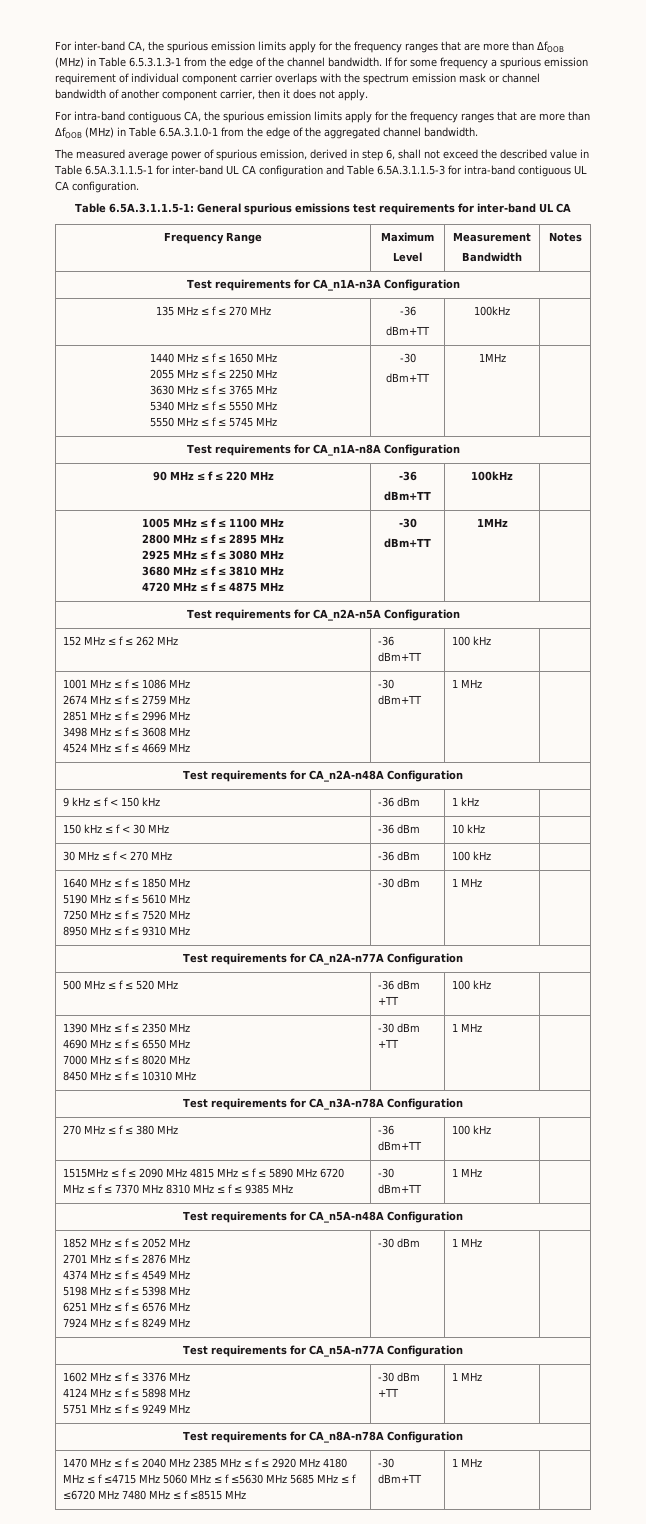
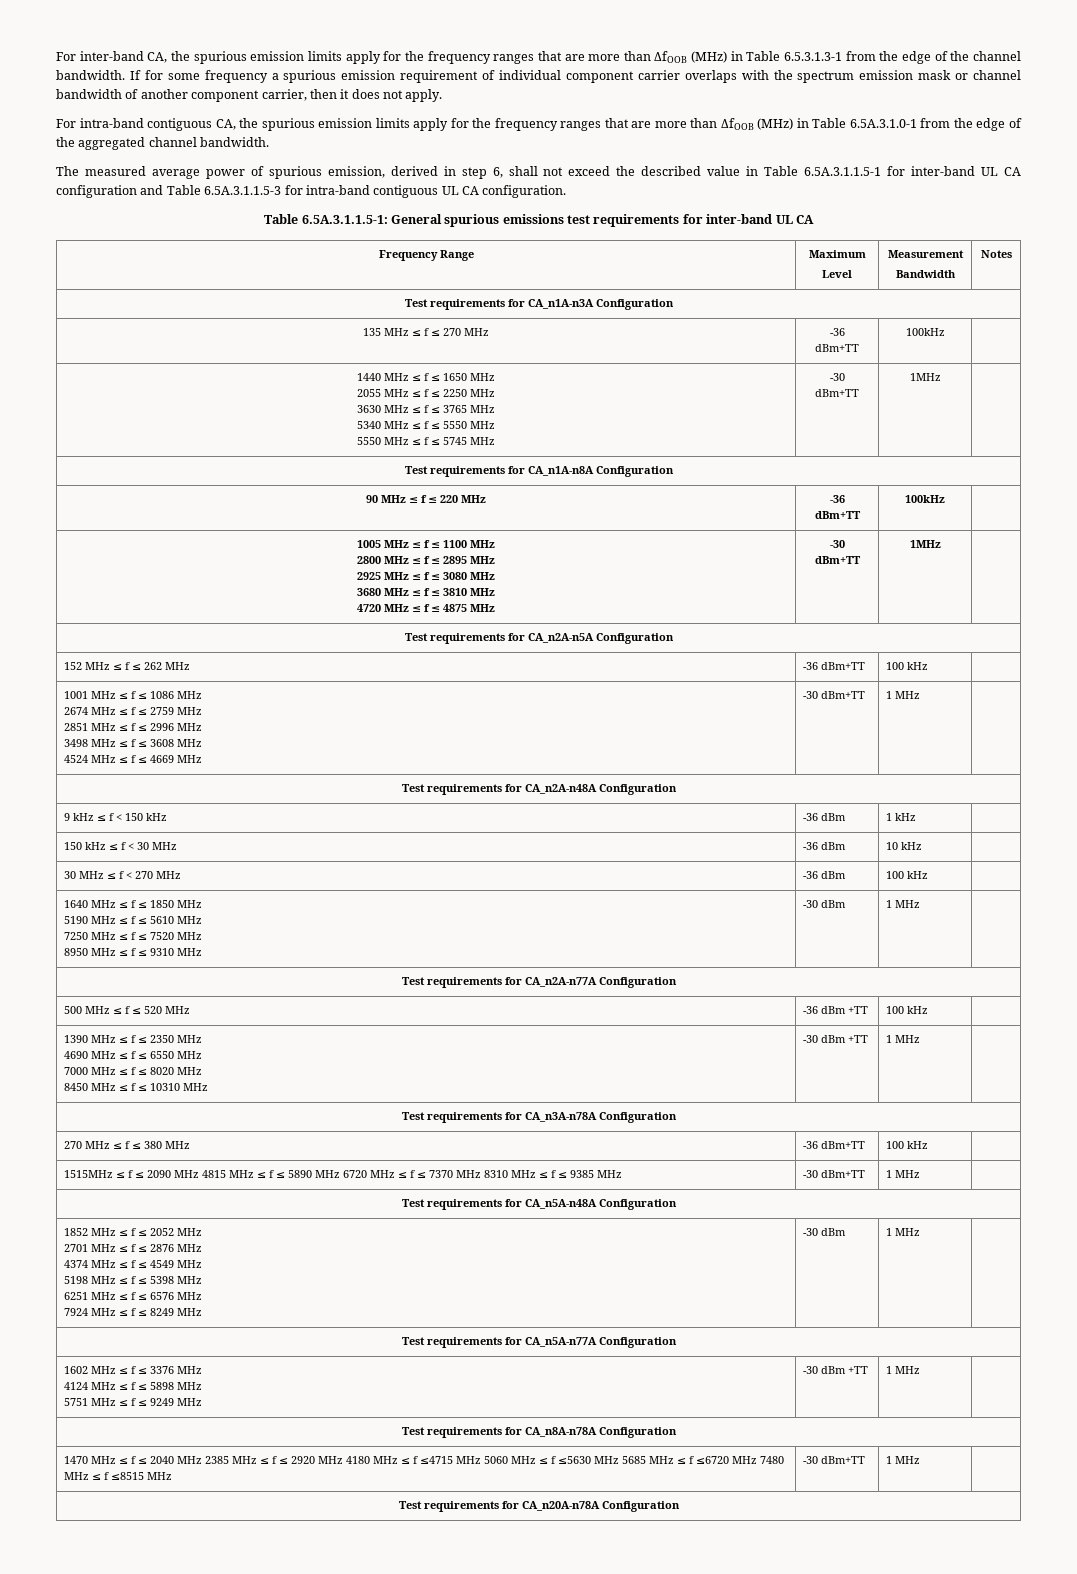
(483, 1462) none -> [398,1501,680,1512] // Test requirements for CA_n20A-n78A Configuration

